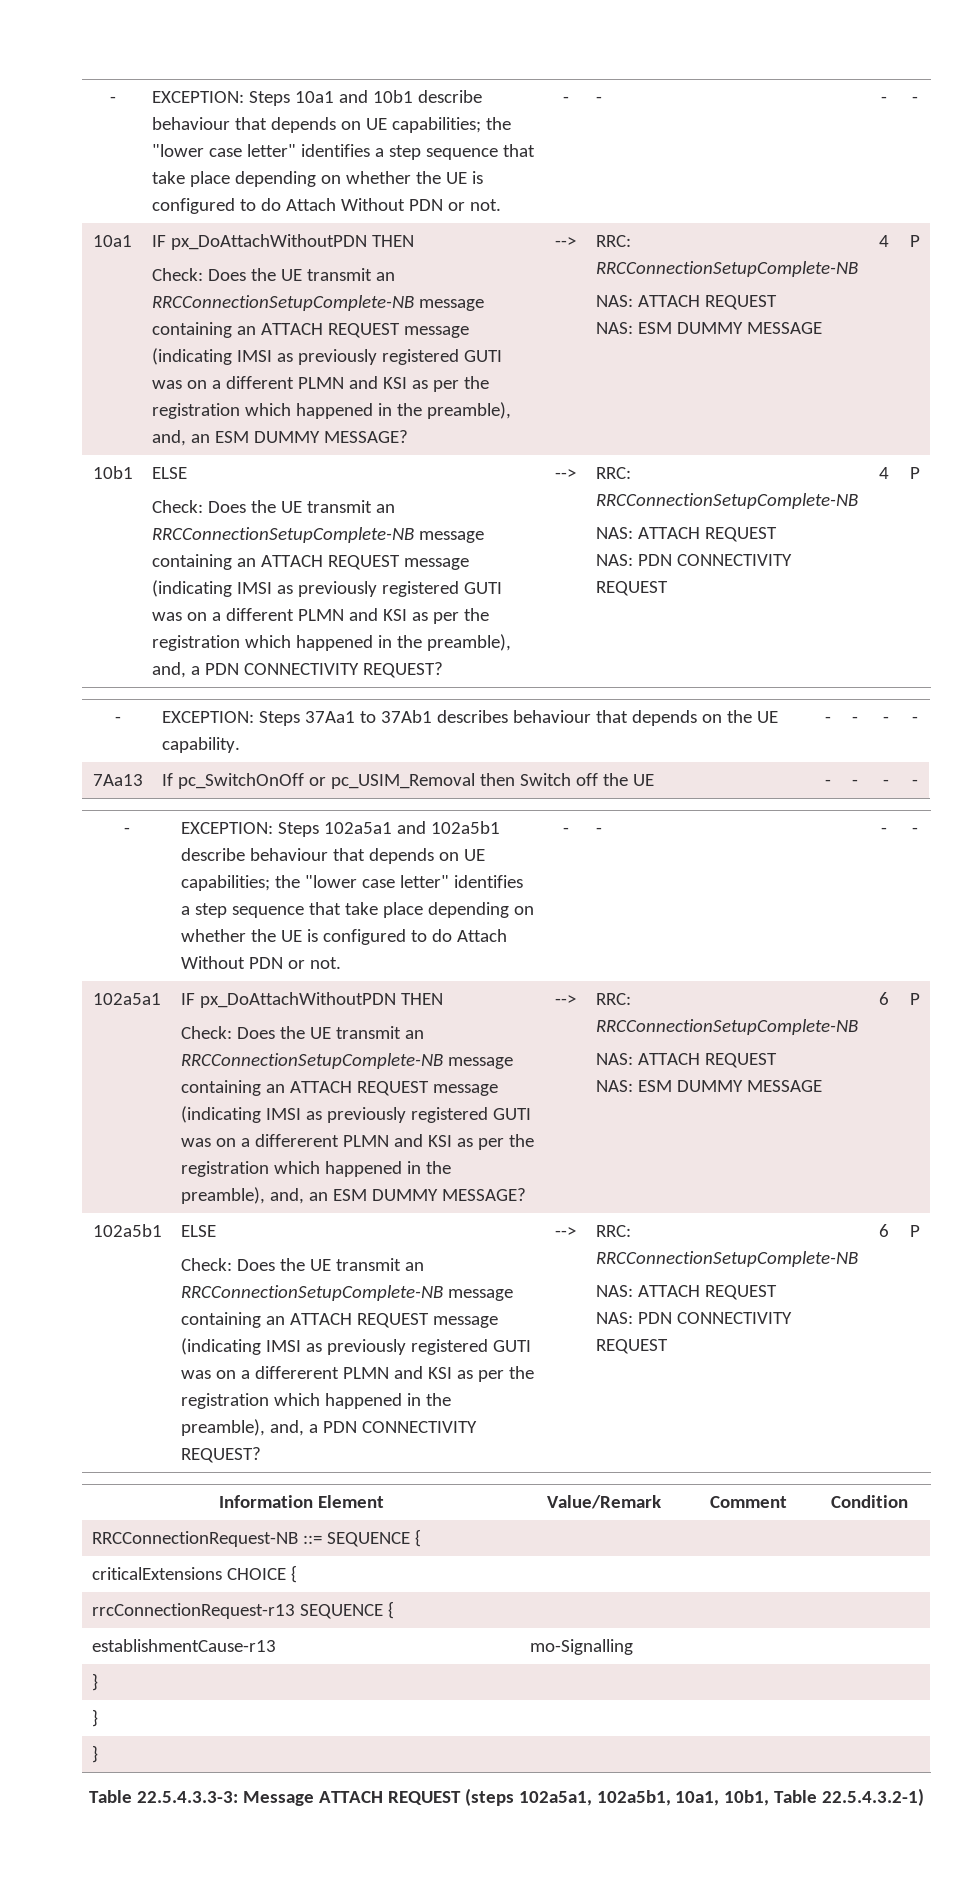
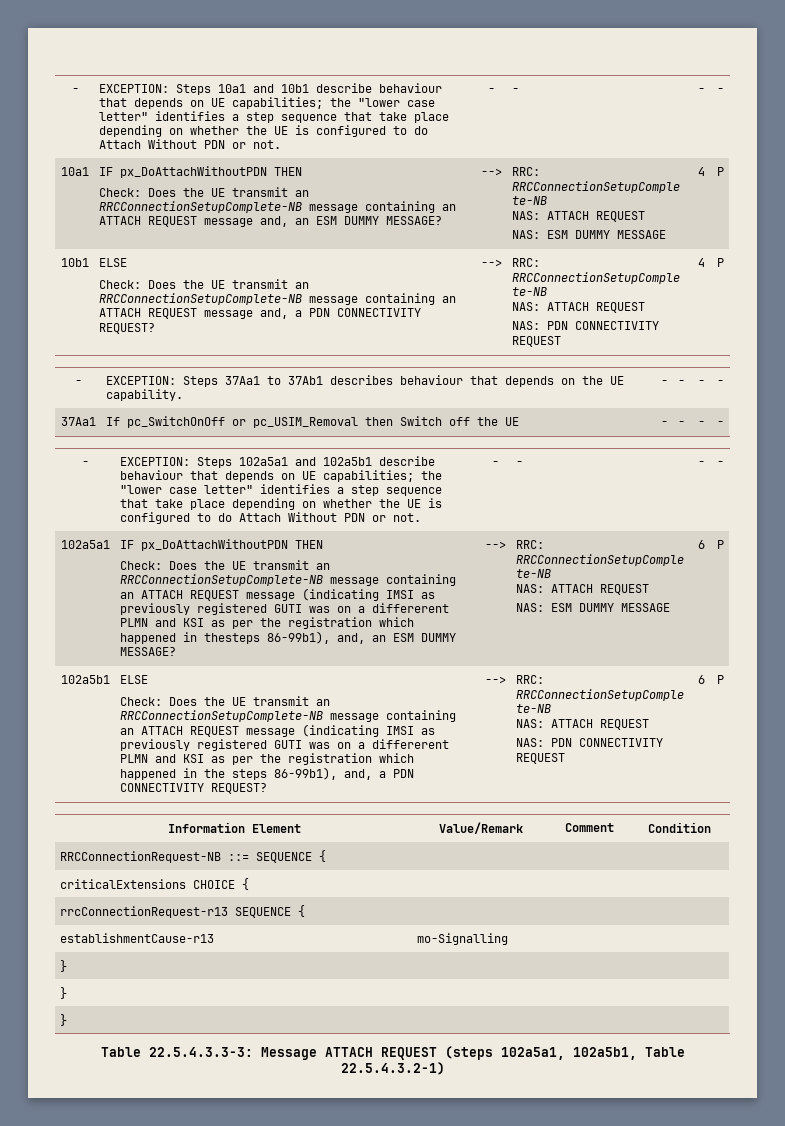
[151,348,502,365] [151,376,489,392] [151,402,511,419] (indicating IMSI as previously registered GUTI was on a different PLMN and KSI as per the registration which happened in the preamble), -> (254, 222) none
[151,580,502,597] [151,608,489,624] [151,634,511,651] (indicating IMSI as previously registered GUTI was on a different PLMN and KSI as per the registration which happened in the preamble), -> (254, 314) none
[92,774,143,786] 7Aa13 -> [61,417,96,426] 37Aa1
[425,1161,451,1174] [180,1187,265,1204] the preamble), -> [204,631,331,644] thesteps 86-99b1),
[180,1419,265,1436] preamble), -> [232,767,338,780] steps 86-99b1),
[675,1790,770,1806] 10a1, 10b1, -> (637, 1053) none

